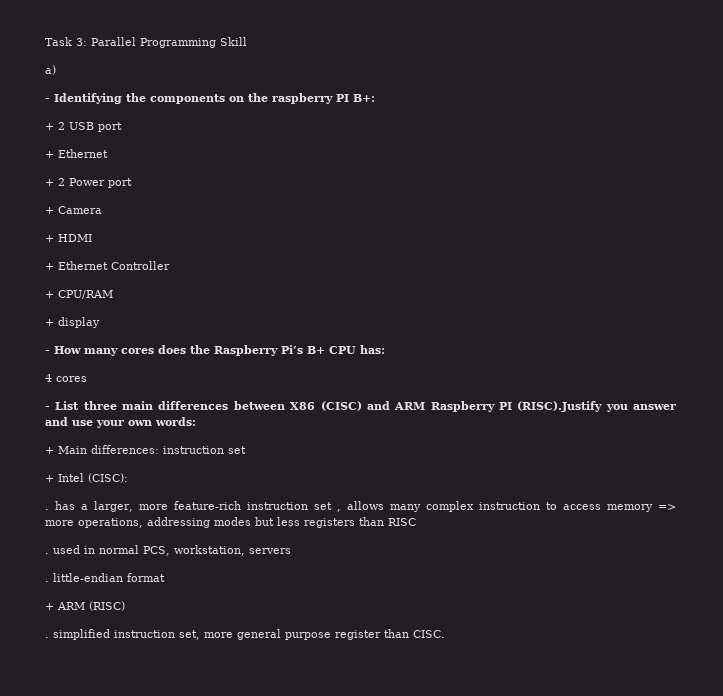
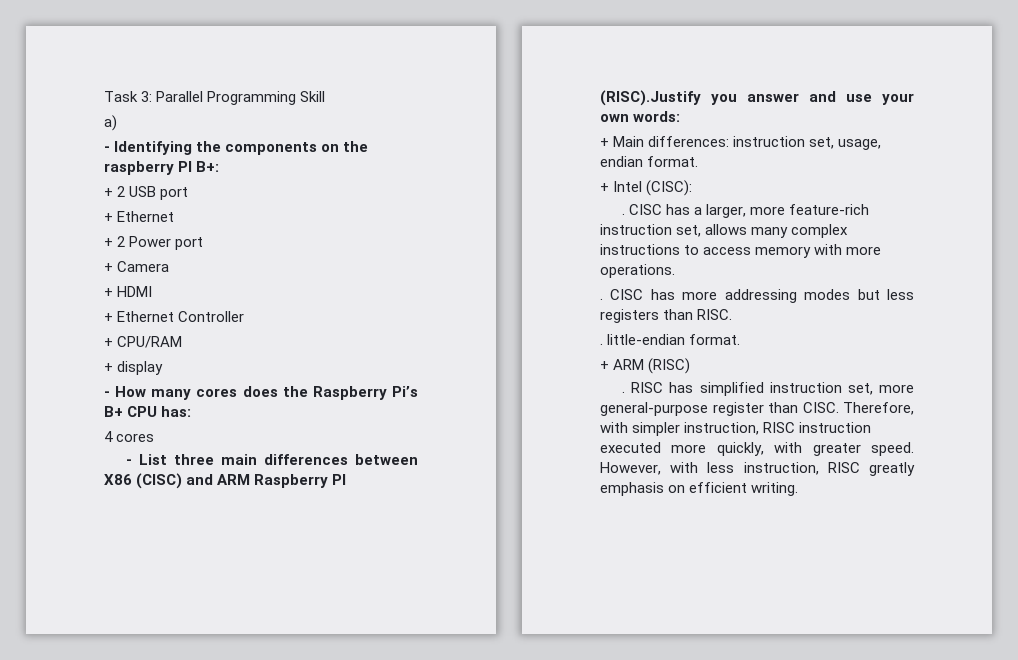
[228,446,246,454] set -> [809,137,882,150] [600,156,699,167] set, usage, endian format.
(49, 509) none -> [629,204,663,215] CISC
[313,502,341,512] set , -> [676,225,702,237] set,
[478,502,540,510] instruction -> [600,244,680,255] instructions
[658,504,676,510] [45,518,143,528] => more operations, -> [814,244,882,255] [600,264,675,278] [600,289,718,300] with more operations. // . CISC has more
[388,518,416,526] [45,545,291,556] RISC // . used in normal PCS, workstation, servers -> [697,309,733,320] RISC.
[127,573,165,582] format -> [689,334,741,345] format.
(49, 637) none -> [631,382,694,393] RISC has
[237,629,331,640] general purpose -> [600,402,708,416] general-purpose
(445, 634) none -> [843,402,914,415] [600,422,872,436] [600,442,914,456] [600,462,915,476] [600,482,799,496] Therefore, with simpler instruction, RISC instruction executed more quickly, with greater speed. However, with less instruction, RISC greatly emphasis on efficient writing.

